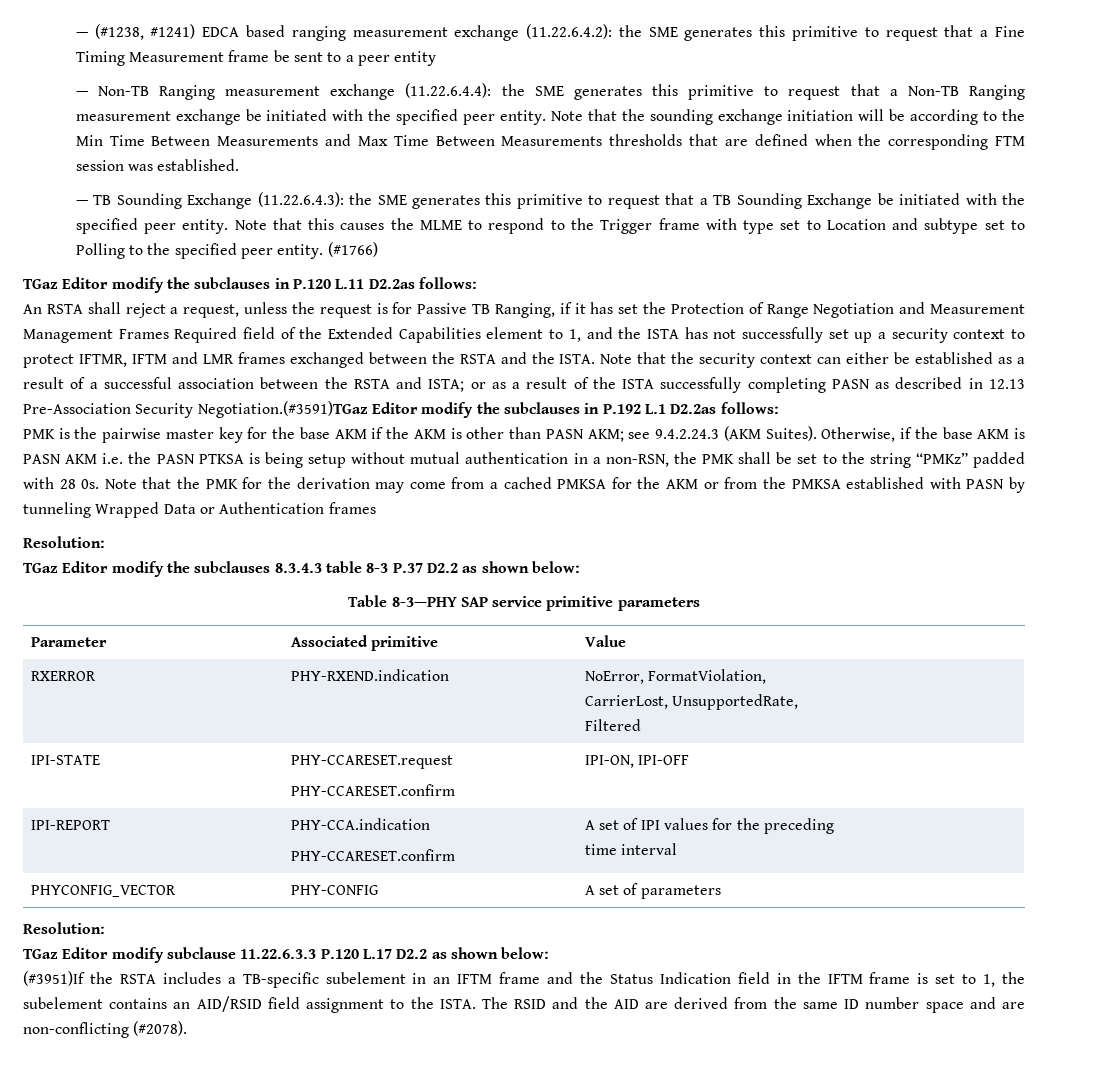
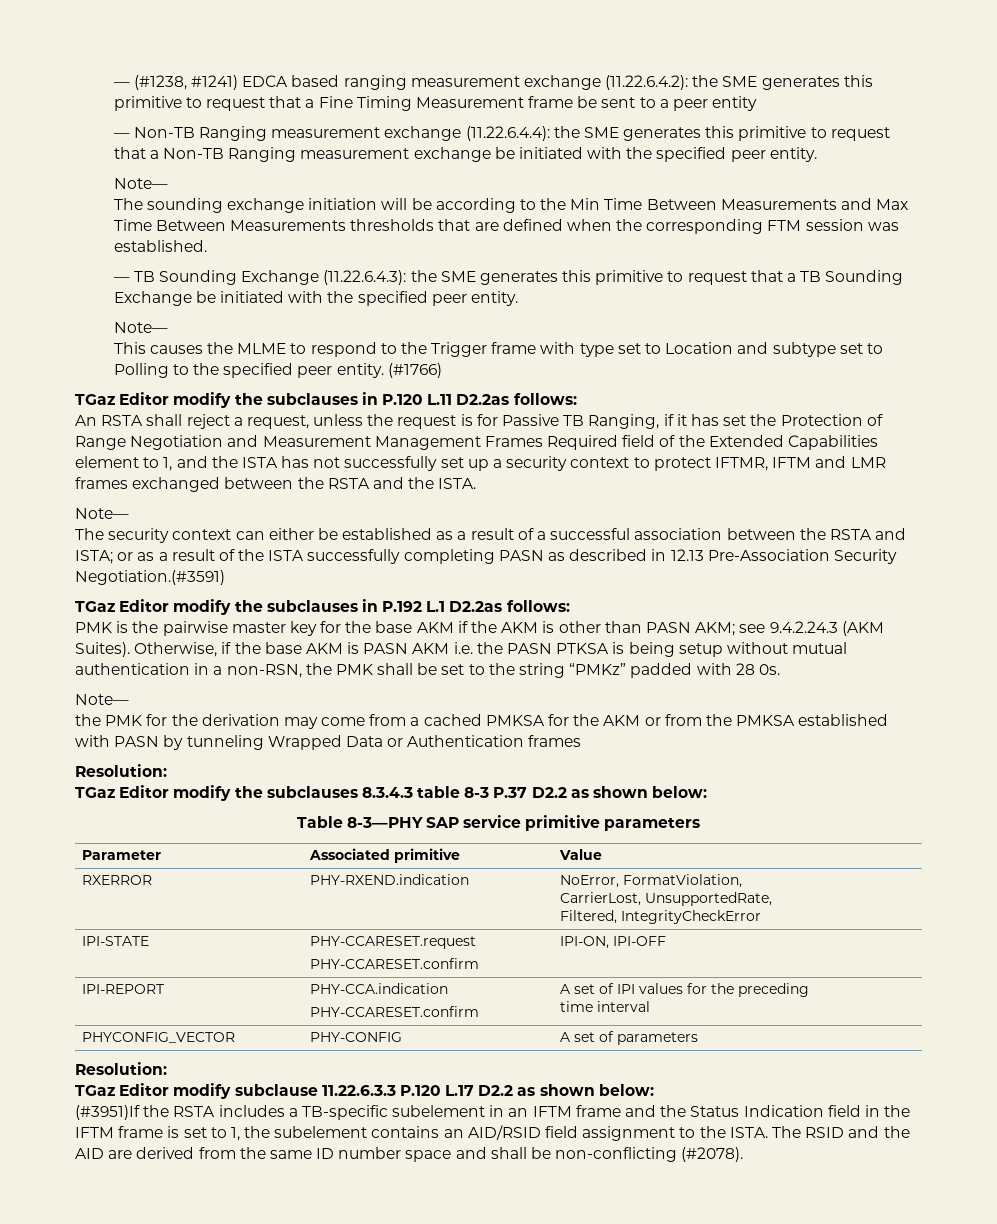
[550,109,645,121] Note that the -> [113,178,168,189] [113,198,143,210] // Note— // The
[234,218,335,230] Note that this -> [113,322,168,333] [113,342,146,354] // Note— // This
[600,352,695,364] Note that the -> [75,508,129,519] [75,528,104,540] // Note— // The
[197,401,368,418] Negotiation.(#3591)TGaz -> [75,570,225,585] [75,601,115,612] Negotiation.(#3591) // TGaz
[104,477,172,489] Note that -> [75,694,129,705] // Note— //
[584,719,641,731] Filtered -> [560,910,762,924] Filtered, IntegrityCheckError
[1002,1002,1026,1009] are -> [490,1147,552,1159] shall be

